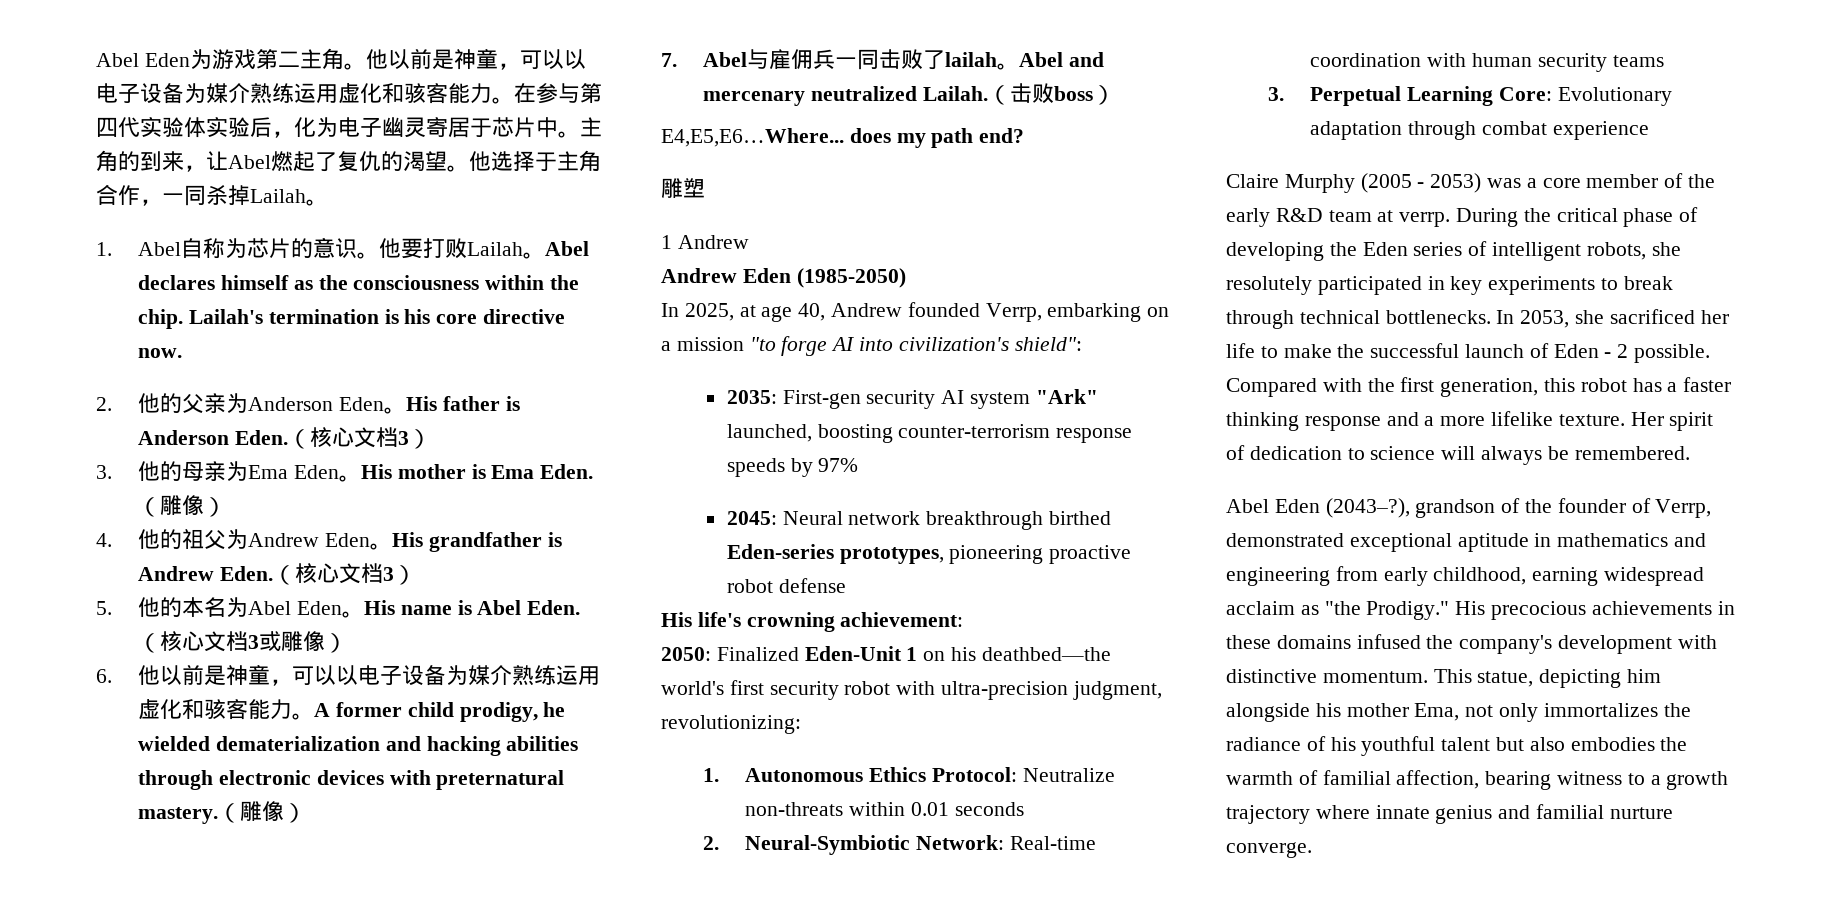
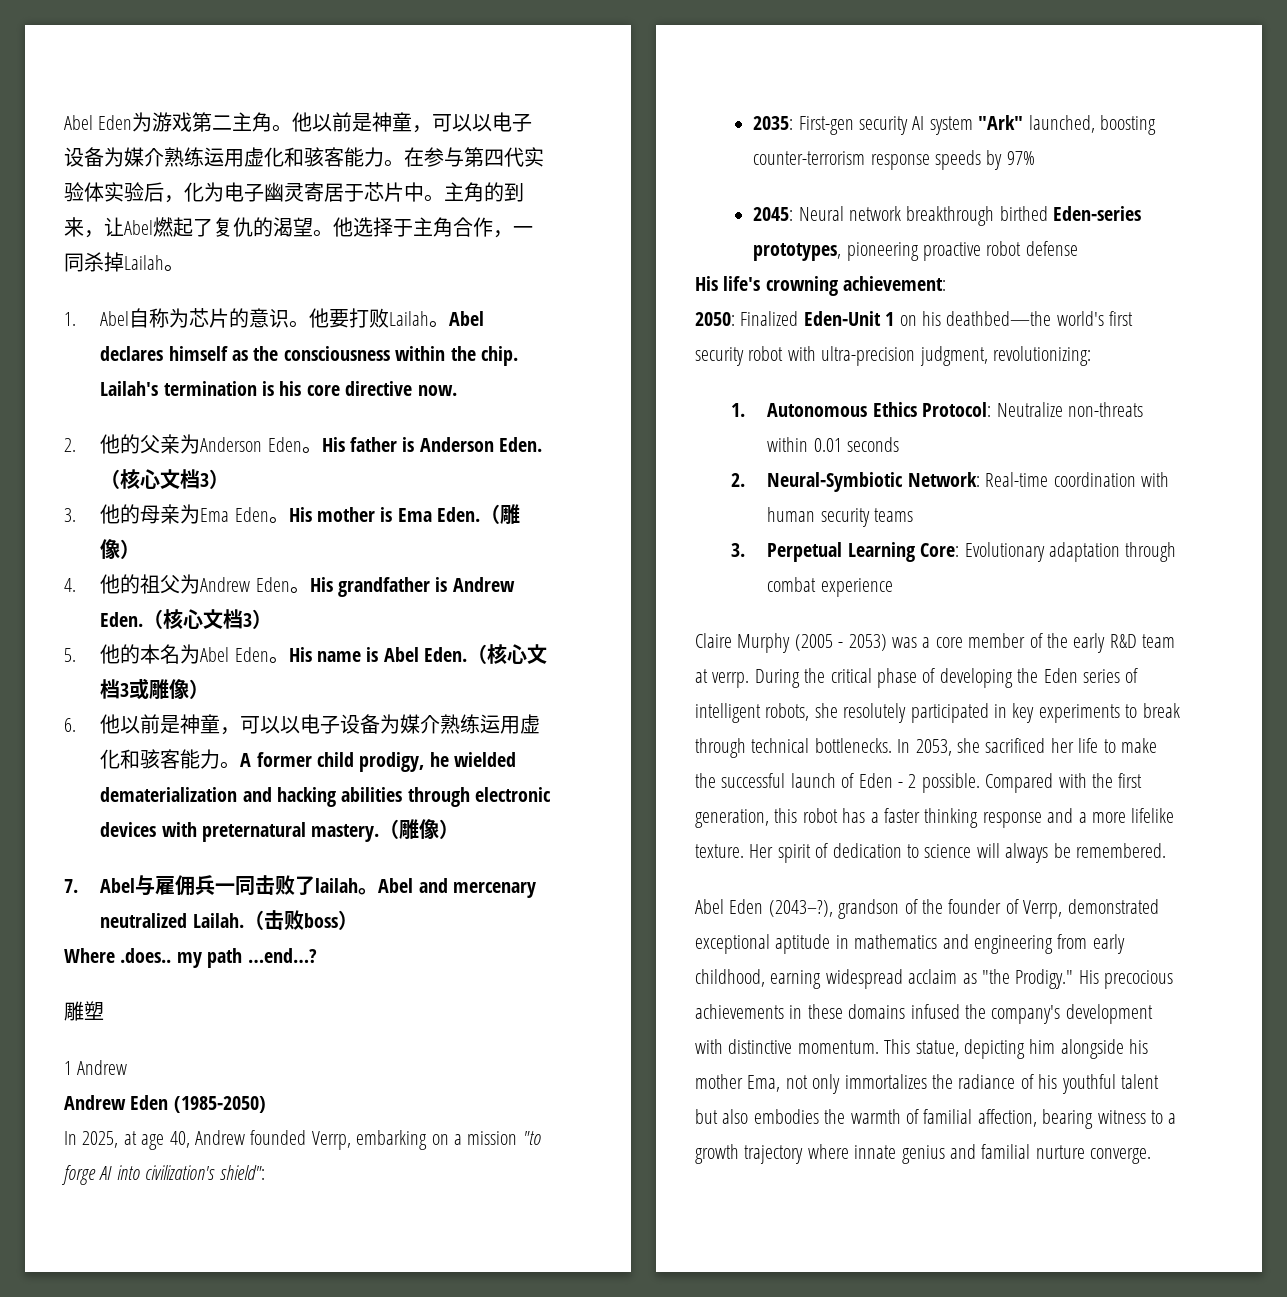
[661,128,891,147] E4,E5,E6…Where... does -> [64,948,172,963] Where .does..
[979,128,1025,143] end? -> [247,948,317,963] …end…?

